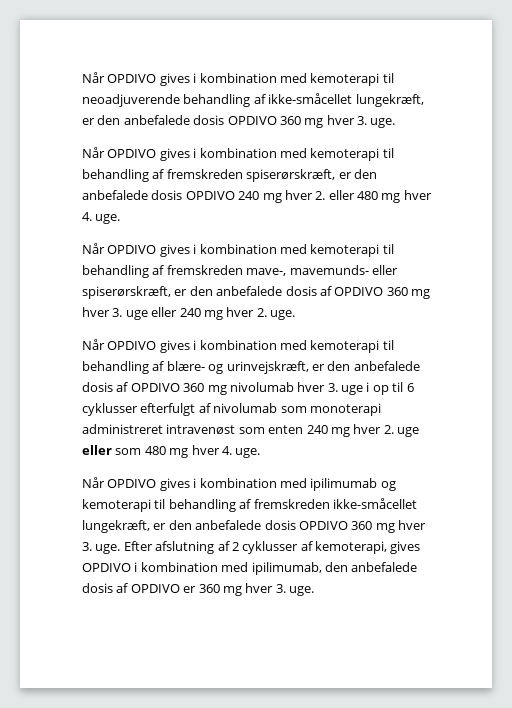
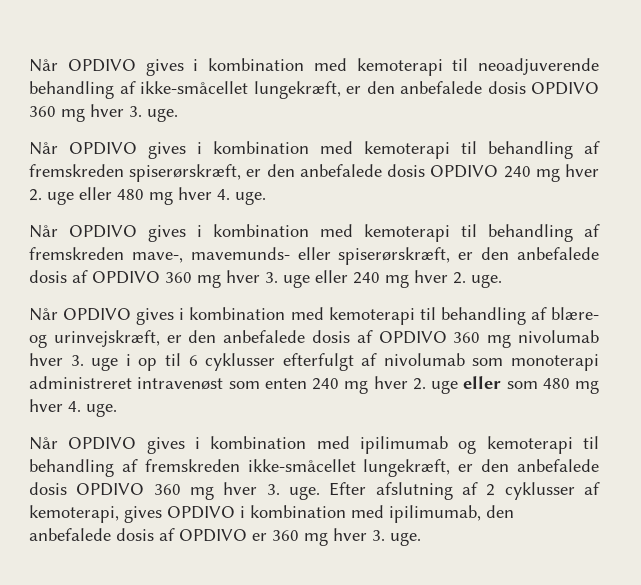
(326, 195) none -> [47,191,74,205] uge

